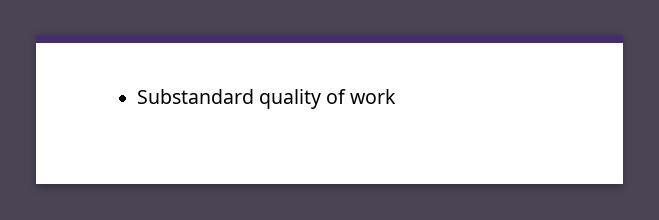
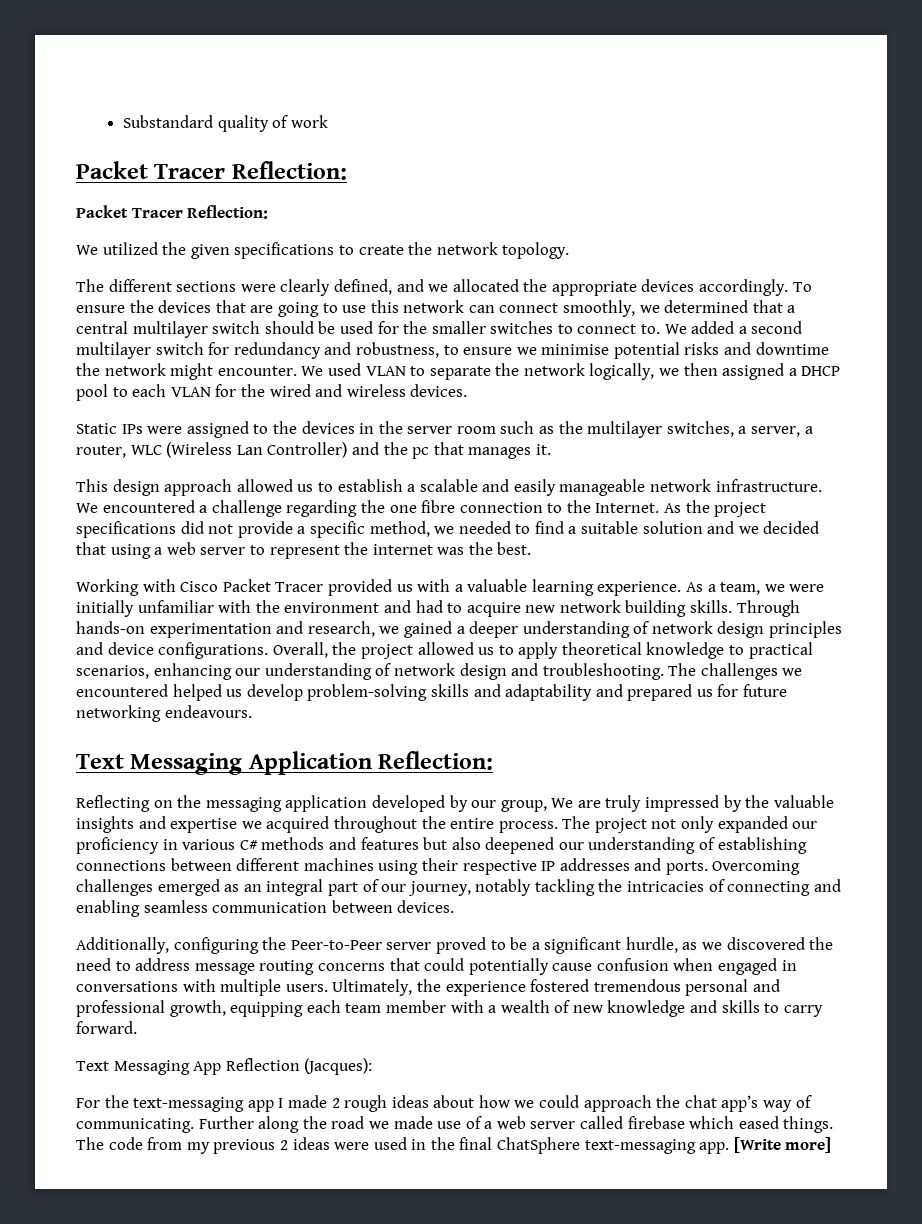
(397, 96) none -> [76,161,347,180] [76,205,269,219] [76,242,570,259] [76,279,812,296] [76,300,796,317] [76,321,803,338] [76,342,829,359] [76,363,841,380] [76,384,468,401] [76,421,813,438] [76,442,551,459] [76,479,822,496] [76,500,767,517] [76,521,820,538] [76,542,532,559] [76,579,825,596] [76,600,800,617] [76,621,843,638] [76,642,813,659] [76,663,803,680] [76,684,788,701] [76,705,252,722] [76,751,494,775] [76,795,834,812] [76,816,818,833] [76,837,807,854] [76,858,801,875] [76,879,841,896] [76,900,455,917] [76,937,834,954] [76,958,797,975] [76,979,780,996] [76,1000,823,1017] [76,1021,137,1034] [76,1058,373,1075] [76,1095,812,1112] [76,1116,834,1133] [76,1137,832,1154] // Packet Tracer Reflection: // Packet Tracer Reflection: // We utilized the given specifications to create the network topology. // The different sections were clearly defined, and we allocated the appropriate devices accordingly. To ensure the devices that are going to use this network can connect smoothly, we determined that a central multilayer switch should be used for the smaller switches to connect to. We added a second multilayer switch for redundancy and robustness, to ensure we minimise potential risks and downtime the network might encounter. We used VLAN to separate the network logically, we then assigned a DHCP pool to each VLAN for the wired and wireless devices. // Static IPs were assigned to the devices in the server room such as the multilayer switches, a server, a router, WLC (Wireless Lan Controller) and the pc that manages it. // This design approach allowed us to establish a scalable and easily manageable network infrastructure. We encountered a challenge regarding the one fibre connection to the Internet. As the project specifications did not provide a specific method, we needed to find a suitable solution and we decided that using a web server to represent the internet was the best. // Working with Cisco Packet Tracer provided us with a valuable learning experience. As a team, we were initially unfamiliar with the environment and had to acquire new network building skills. Through hands-on experimentation and research, we gained a deeper understanding of network design principles and device configurations. Overall, the project allowed us to apply theoretical knowledge to practical scenarios, enhancing our understanding of network design and troubleshooting. The challenges we encountered helped us develop problem-solving skills and adaptability and prepared us for future networking endeavours. // Text Messaging Application Reflection: // Reflecting on the messaging application developed by our group, We are truly impressed by the valuable insights and expertise we acquired throughout the entire process. The project not only expanded our proficiency in various C# methods and features but also deepened our understanding of establishing connections between different machines using their respective IP addresses and ports. Overcoming challenges emerged as an integral part of our journey, notably tackling the intricacies of connecting and enabling seamless communication between devices. // Additionally, configuring the Peer-to-Peer server proved to be a significant hurdle, as we discovered the need to address message routing concerns that could potentially cause confusion when engaged in conversations with multiple users. Ultimately, the experience fostered tremendous personal and professional growth, equipping each team member with a wealth of new knowledge and skills to carry forward. // Text Messaging App Reflection (Jacques): // For the text-messaging app I made 2 rough ideas about how we could approach the chat app’s way of communicating. Further along the road we made use of a web server called firebase which eased things. The code from my previous 2 ideas were used in the final ChatSphere text-messaging app. [Write more]

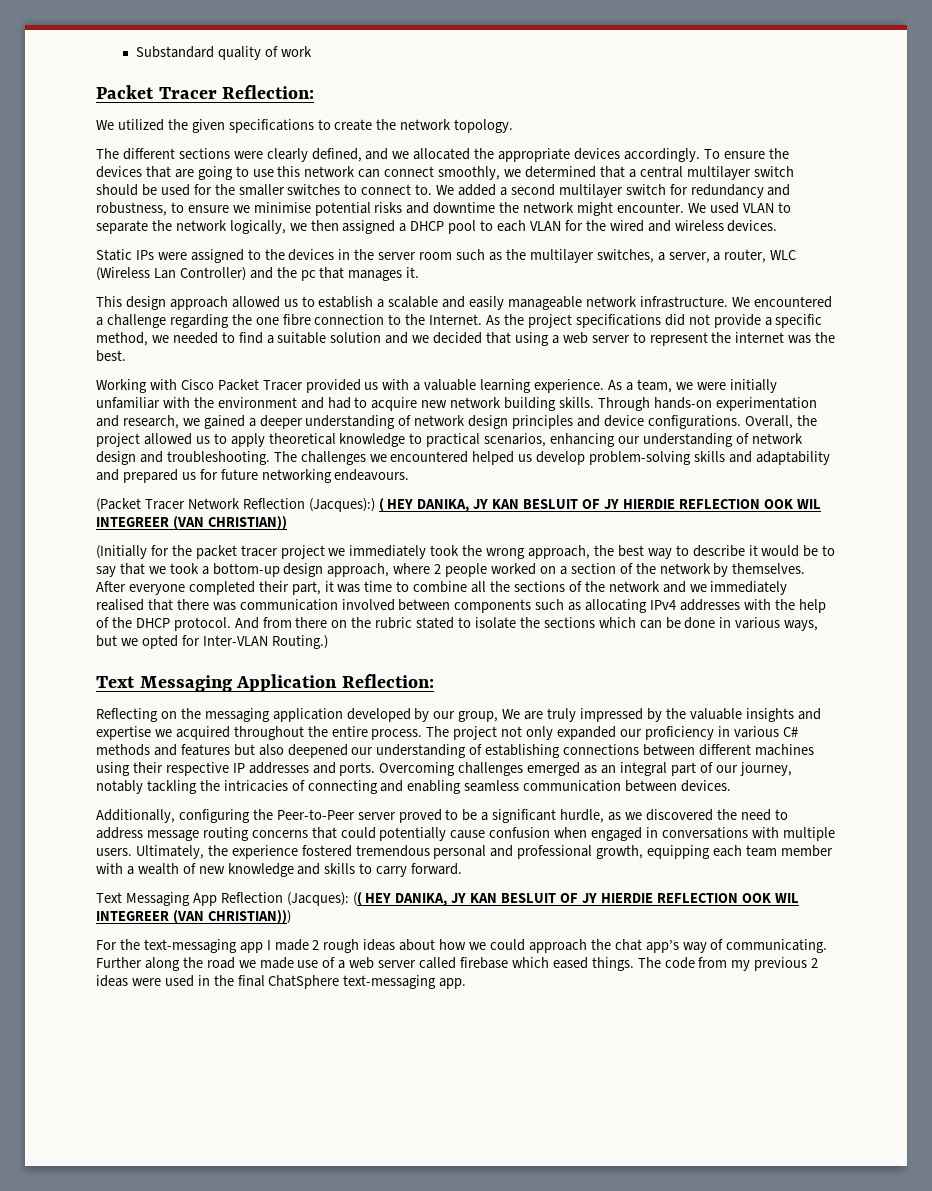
[76,205,269,219] // Packet Tracer Reflection: -> (315, 92) none
(252, 711) none -> [96,498,821,512] [96,516,287,530] [96,545,836,559] [96,563,806,577] [96,581,788,595] [96,599,826,613] [96,617,819,631] [96,635,328,649] // (Packet Tracer Network Reflection (Jacques):) ( HEY DANIKA, JY KAN BESLUIT OF JY HIERDIE REFLECTION OOK WIL INTEGREER (VAN CHRISTIAN)) // (Initially for the packet tracer project we immediately took the wrong approach, the best way to describe it would be to say that we took a bottom-up design approach, where 2 people worked on a section of the network by themselves. After everyone completed their part, it was time to combine all the sections of the network and we immediately realised that there was communication involved between components such as allocating IPv4 addresses with the help of the DHCP protocol. And from there on the rubric stated to isolate the sections which can be done in various ways, but we opted for Inter-VLAN Routing.)
(373, 1066) none -> [352,892,799,906] [96,910,291,924] (( HEY DANIKA, JY KAN BESLUIT OF JY HIERDIE REFLECTION OOK WIL INTEGREER (VAN CHRISTIAN)))
[733,1137,832,1153] [Write more] -> (467, 983) none

